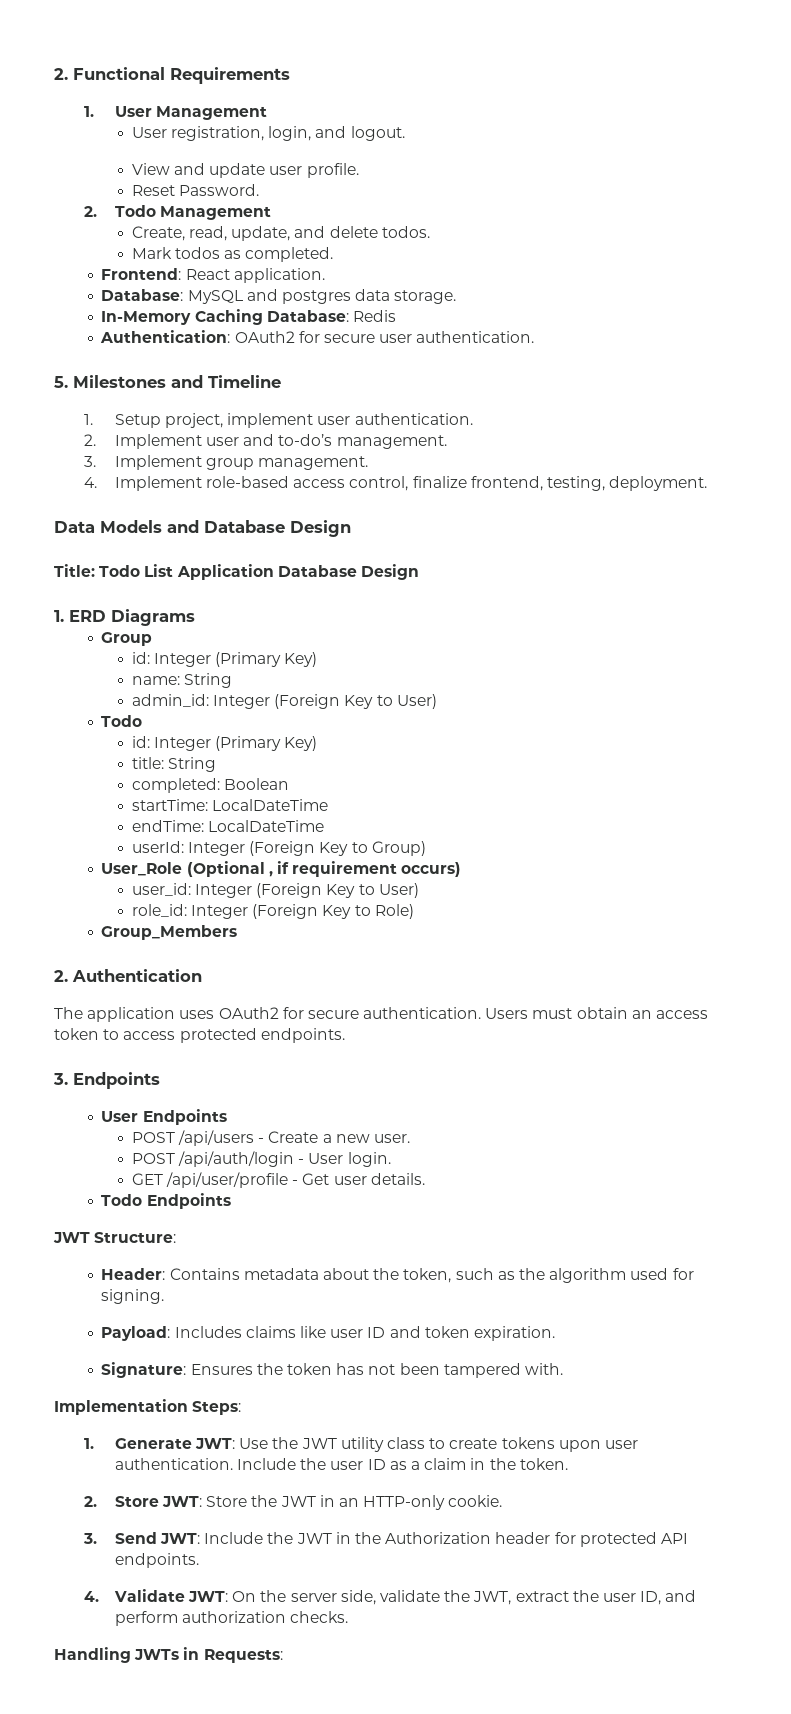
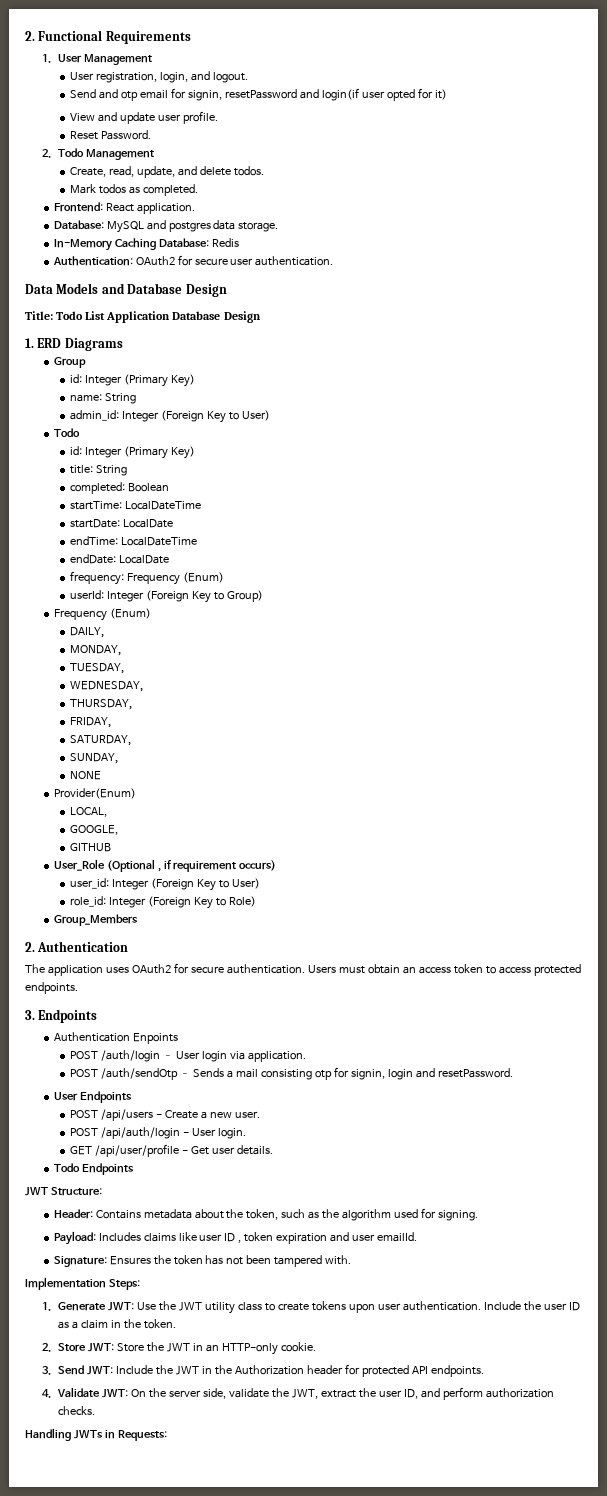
(405, 133) none -> [70,88,447,101] // Send and otp email for signin, resetPassword and login(if user opted for it)
[54,375,281,388] [84,413,473,428] [84,434,447,449] [84,455,369,470] [84,476,708,491] // 5. Milestones and Timeline // 1. Setup project, implement user authentication. // 2. Implement user and to-do’s management. // 3. Implement group management. // 4. Implement role-based access control, finalize frontend, testing, deployment. -> (334, 261) none
(329, 805) none -> [70,519,174,528] // startDate: LocalDate
(325, 826) none -> [70,554,170,564] [70,571,225,585] // endDate: LocalDate // frequency: Frequency (Enum)
(426, 848) none -> [53,608,151,621] [70,627,105,638] [70,645,122,656] [70,663,125,674] [70,681,144,692] [70,699,133,710] [70,717,112,728] [70,735,132,746] [70,753,119,764] [70,771,102,780] [53,788,136,799] [70,807,108,817] [70,825,119,835] [70,843,112,852] // Frequency (Enum) // DAILY, // MONDAY, // TUESDAY, // WEDNESDAY, // THURSDAY, // FRIDAY, // SATURDAY, // SUNDAY, // NONE // Provider(Enum) // LOCAL, // GOOGLE, // GITHUB
(160, 1080) none -> [53,1032,178,1044] [70,1050,306,1062] [70,1067,513,1080] // Authentication Enpoints // POST /auth/login – User login via application. // POST /auth/sendOtp – Sends a mail consisting otp for signin, login and resetPassword.
[389,1326,555,1341] and token expiration. -> [238,1232,418,1244] , token expiration and user emailId.

